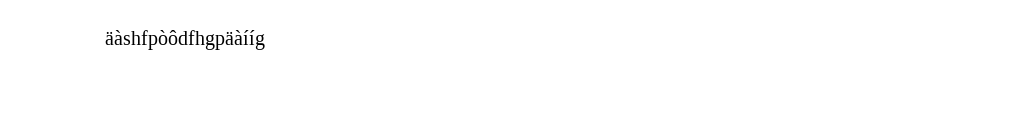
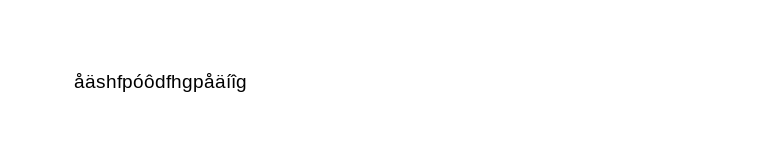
[105,30,265,50] äàshfpòôdfhgpäàííg -> [74,72,247,92] åäshfpóôdfhgpåäíîg

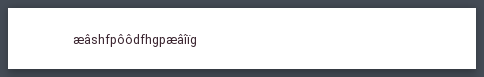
[74,72,247,92] åäshfpóôdfhgpåäíîg -> [73,34,197,47] æâshfpôôdfhgpæâîïg

